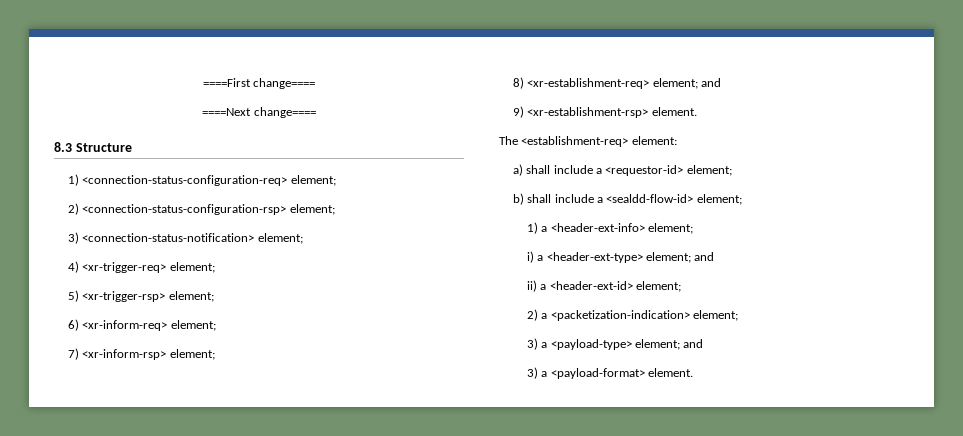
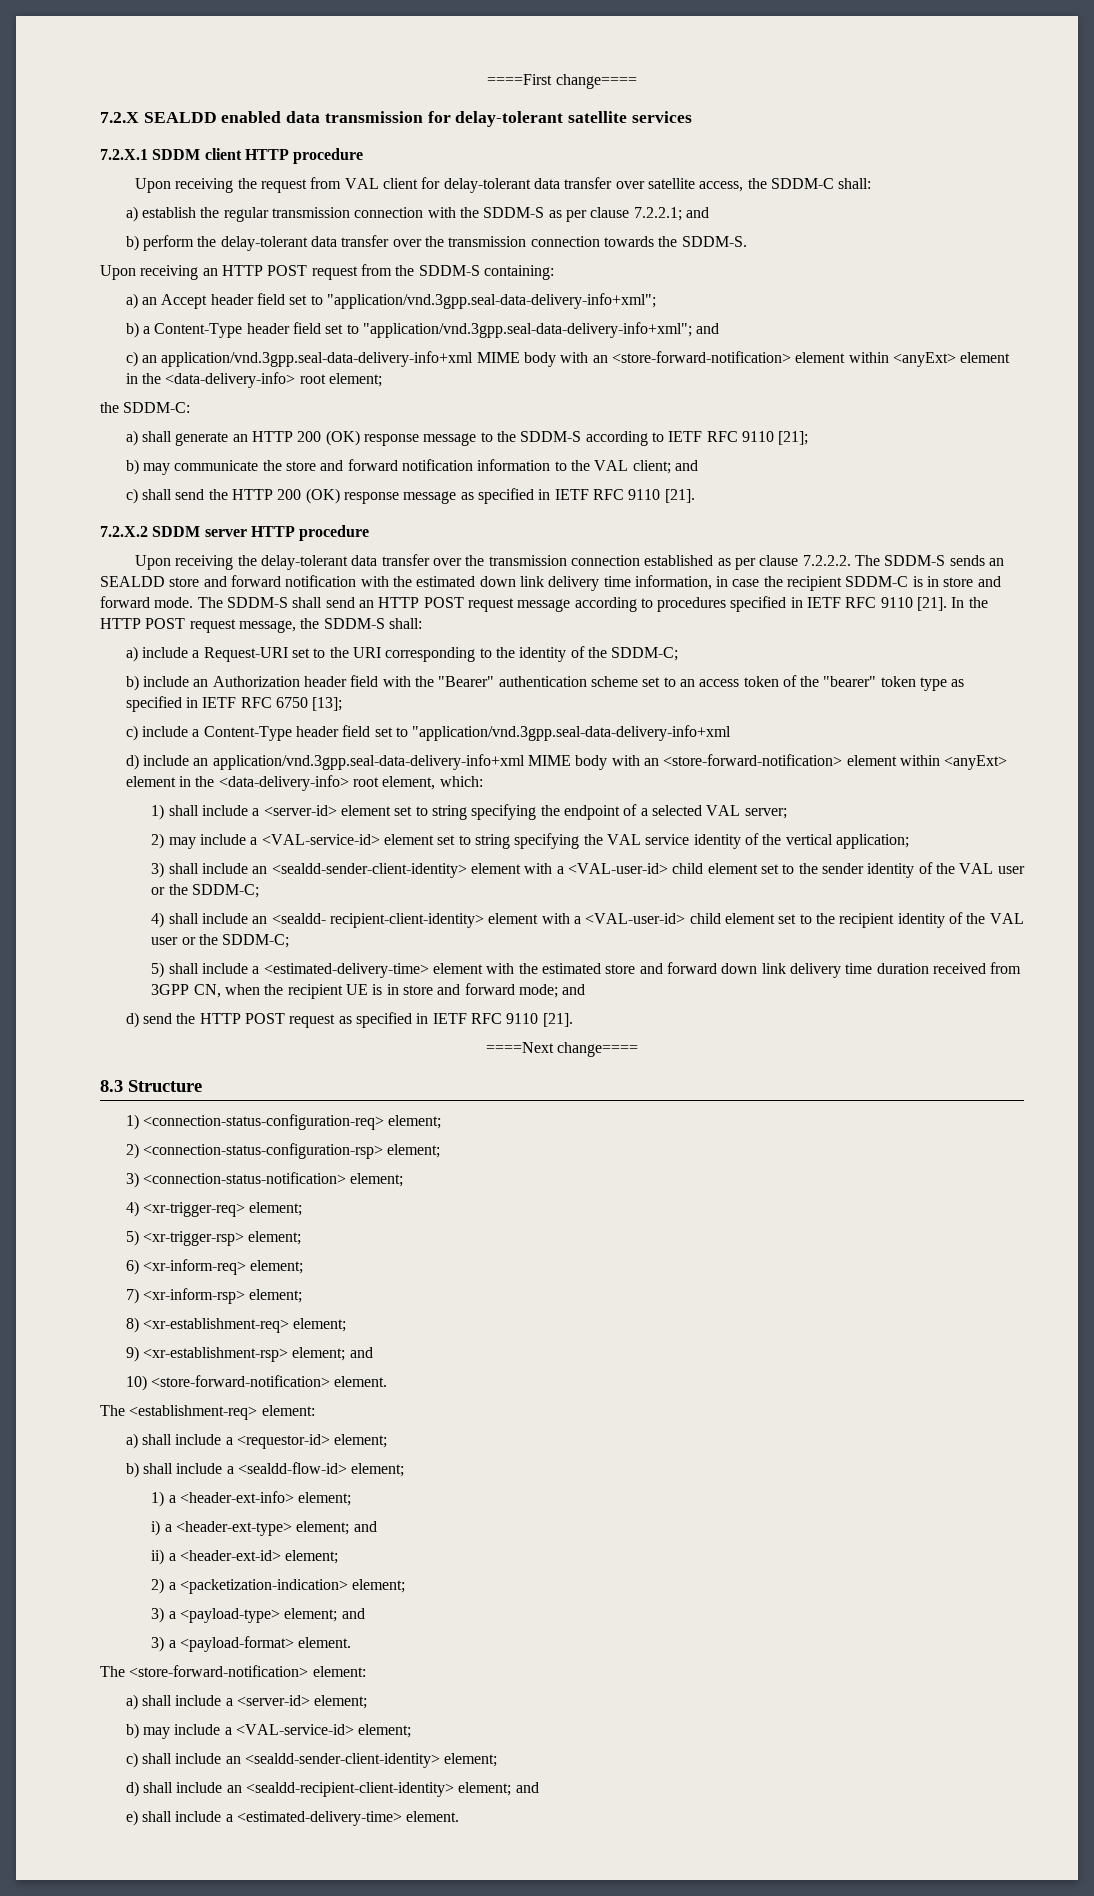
(316, 83) none -> [100,111,692,127] [100,148,364,164] [135,177,872,193] [125,206,709,222] [125,235,747,251] [100,264,554,280] [125,293,656,309] [125,322,720,338] [125,351,1011,367] [125,372,382,388] [100,402,191,413] [125,430,809,446] [125,459,698,475] [125,488,695,504] [100,525,370,541] [135,554,1004,570] [100,575,1001,591] [100,596,988,612] [100,618,422,633] [125,646,679,662] [125,675,965,691] [125,696,343,712] [125,725,732,741] [125,754,1008,770] [125,775,483,791] [151,804,787,820] [151,833,909,849] [151,862,1025,878] [151,884,260,898] [151,912,1024,928] [151,934,290,948] [151,962,1022,978] [151,983,586,999] [125,1012,573,1028] // 7.2.X SEALDD enabled data transmission for delay-tolerant satellite services // 7.2.X.1 SDDM client HTTP procedure // Upon receiving the request from VAL client for delay-tolerant data transfer over satellite access, the SDDM-C shall: // a) establish the regular transmission connection with the SDDM-S as per clause 7.2.2.1; and // b) perform the delay-tolerant data transfer over the transmission connection towards the SDDM-S. // Upon receiving an HTTP POST request from the SDDM-S containing: // a) an Accept header field set to "application/vnd.3gpp.seal-data-delivery-info+xml"; // b) a Content-Type header field set to "application/vnd.3gpp.seal-data-delivery-info+xml"; and // c) an application/vnd.3gpp.seal-data-delivery-info+xml MIME body with an <store-forward-notification> element within <anyExt> element in the <data-delivery-info> root element; // the SDDM-C: // a) shall generate an HTTP 200 (OK) response message to the SDDM-S according to IETF RFC 9110 [21]; // b) may communicate the store and forward notification information to the VAL client; and // c) shall send the HTTP 200 (OK) response message as specified in IETF RFC 9110 [21]. // 7.2.X.2 SDDM server HTTP procedure // Upon receiving the delay-tolerant data transfer over the transmission connection established as per clause 7.2.2.2. The SDDM-S sends an SEALDD store and forward notification with the estimated down link delivery time information, in case the recipient SDDM-C is in store and forward mode. The SDDM-S shall send an HTTP POST request message according to procedures specified in IETF RFC 9110 [21]. In the HTTP POST request message, the SDDM-S shall: // a) include a Request-URI set to the URI corresponding to the identity of the SDDM-C; // b) include an Authorization header field with the "Bearer" authentication scheme set to an access token of the "bearer" token type as specified in IETF RFC 6750 [13]; // c) include a Content-Type header field set to "application/vnd.3gpp.seal-data-delivery-info+xml // d) include an application/vnd.3gpp.seal-data-delivery-info+xml MIME body with an <store-forward-notification> element within <anyExt> element in the <data-delivery-info> root element, which: // 1) shall include a <server-id> element set to string specifying the endpoint of a selected VAL server; // 2) may include a <VAL-service-id> element set to string specifying the VAL service identity of the vertical application; // 3) shall include an <sealdd-sender-client-identity> element with a <VAL-user-id> child element set to the sender identity of the VAL user or the SDDM-C; // 4) shall include an <sealdd- recipient-client-identity> element with a <VAL-user-id> child element set to the recipient identity of the VAL user or the SDDM-C; // 5) shall include a <estimated-delivery-time> element with the estimated store and forward down link delivery time duration received from 3GPP CN, when the recipient UE is in store and forward mode; and // d) send the HTTP POST request as specified in IETF RFC 9110 [21].
[701,78,722,87] and -> (347, 1325) none
(649, 112) none -> [292,1347,373,1361] [125,1375,331,1391] element; and // 10) <store-forward-notification>
(694, 372) none -> [100,1665,366,1677] [125,1694,368,1710] [125,1723,412,1739] [125,1752,498,1768] [125,1781,539,1797] [125,1810,460,1826] // The <store-forward-notification> element: // a) shall include a <server-id> element; // b) may include a <VAL-service-id> element; // c) shall include an <sealdd-sender-client-identity> element; // d) shall include an <sealdd-recipient-client-identity> element; and // e) shall include a <estimated-delivery-time> element.

